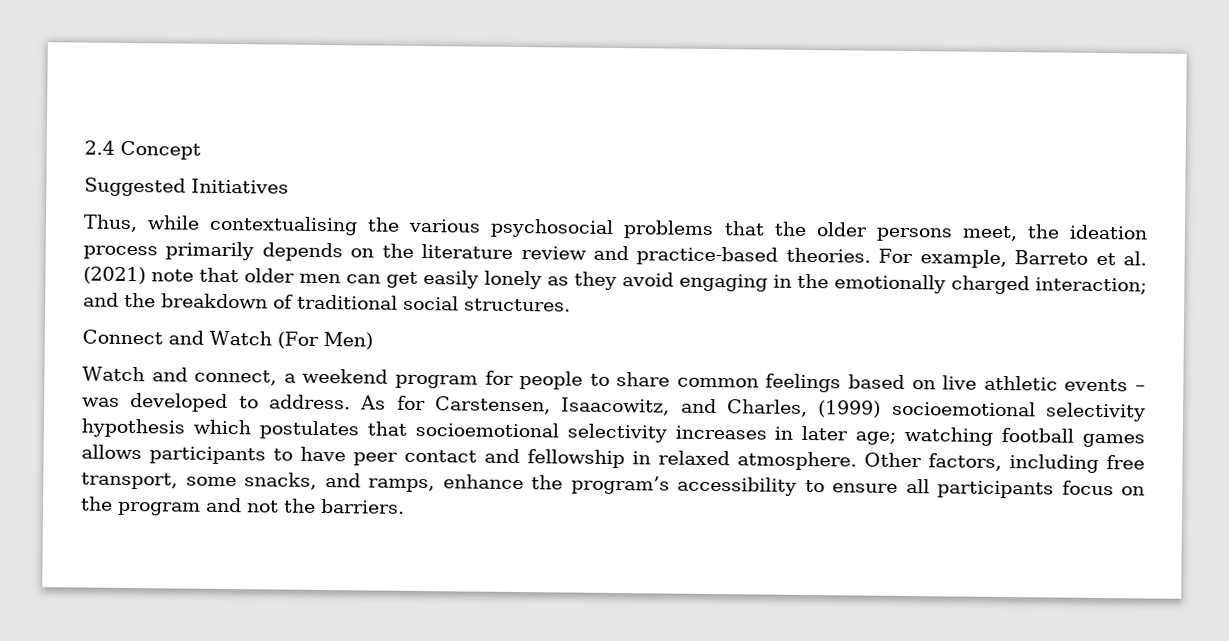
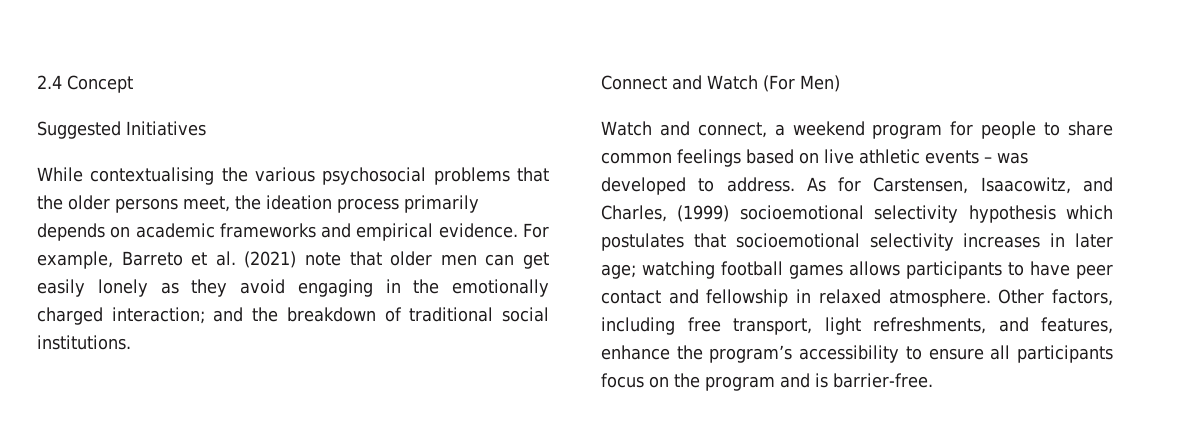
[83,214,201,233] Thus, while -> [37,167,83,182] While
[381,243,871,266] the literature review and practice-based theories. -> [135,223,518,241] academic frameworks and empirical evidence.
[464,298,571,312] structures. -> [37,335,131,350] institutions.
[185,472,435,493] some snacks, and ramps, -> [824,317,1113,335] light refreshments, and features,
[247,498,405,514] not the barriers. -> [815,373,933,388] is barrier-free.

